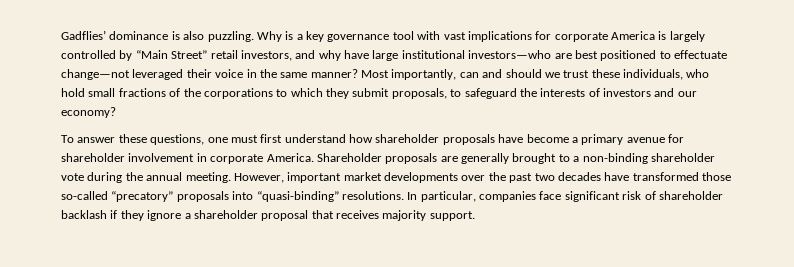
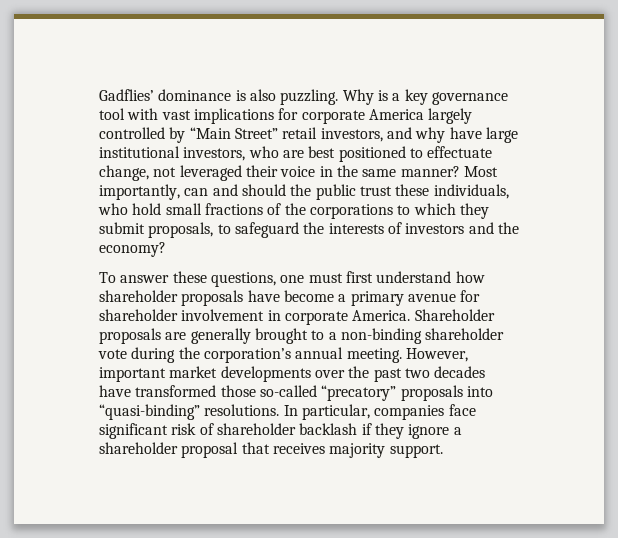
[658,31,667,40] is -> (424, 114) none
[468,50,552,59] investors—who -> [183,146,279,161] investors, who
[61,69,130,80] change—not -> [99,165,177,181] change, not
[544,72,560,78] we -> [290,184,356,200] the public
[677,91,697,97] our -> [497,222,519,234] the
(143, 176) none -> [203,348,291,363] corporation’s

